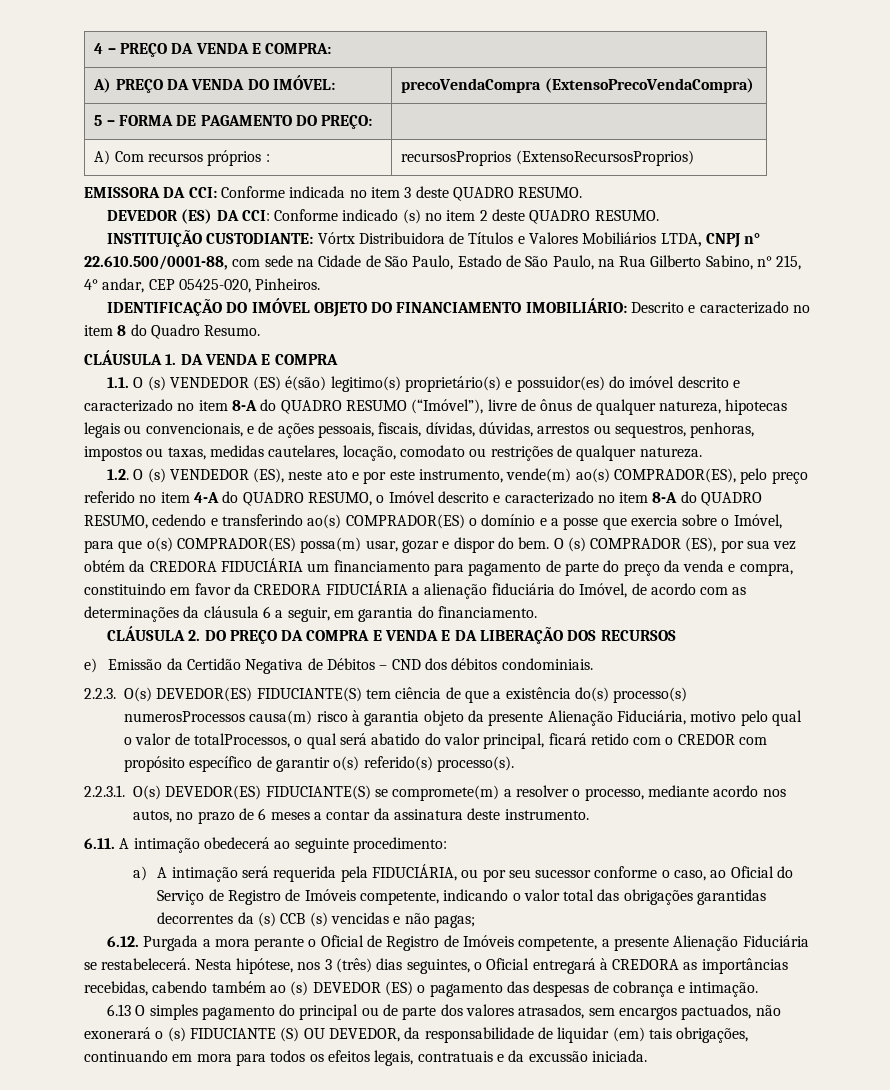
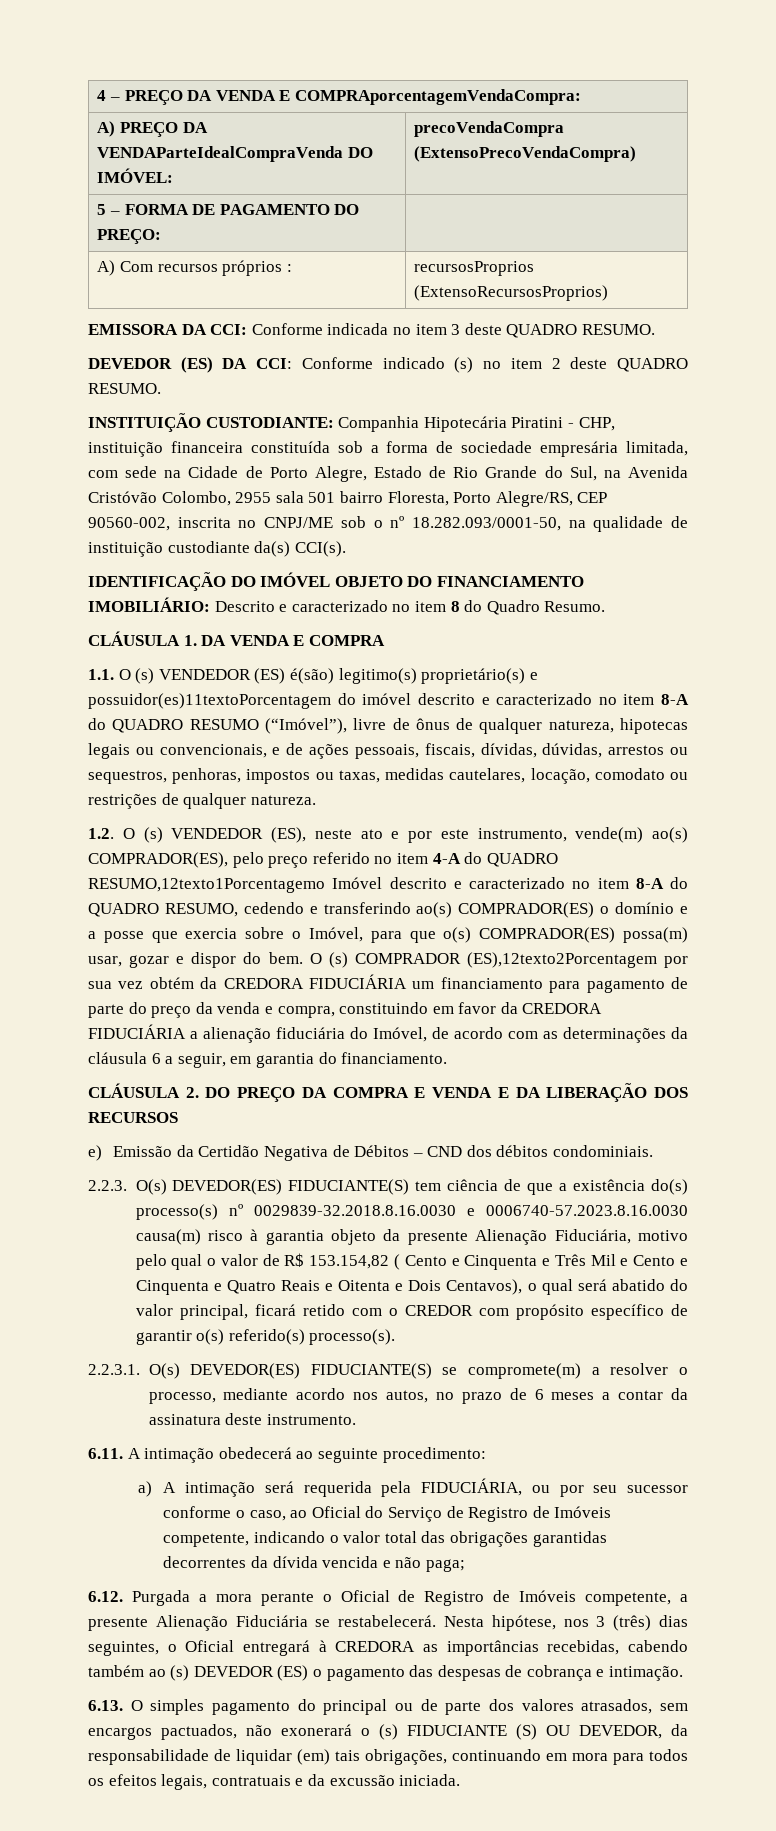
[265,43,332,54] COMPRA: -> [295,89,582,105] COMPRAporcentagemVendaCompra:
[191,79,245,90] VENDA -> [97,146,344,162] VENDAParteIdealCompraVenda
[317,232,761,248] [84,255,228,270] Vórtx Distribuidora de Títulos e Valores Mobiliários LTDA, CNPJ n° 22.610.500/0001-88, -> [338,416,615,432] [88,441,688,457] Companhia Hipotecária Piratini - CHP, instituição financeira constituída sob a forma de sociedade empresária limitada,
[384,255,802,270] [84,278,321,293] São Paulo, Estado de São Paulo, na Rua Gilberto Sabino, n° 215, 4° andar, CEP 05425-020, Pinheiros. -> [269,466,689,482] [88,491,608,507] [88,516,688,532] [88,541,346,557] Porto Alegre, Estado de Rio Grande do Sul, na Avenida Cristóvão Colombo, 2955 sala 501 bairro Floresta, Porto Alegre/RS, CEP 90560-002, inscrita no CNPJ/ME sob o nº 18.282.093/0001-50, na qualidade de instituição custodiante da(s) CCI(s).
[516,376,605,392] possuidor(es) -> [88,693,331,709] possuidor(es)11textoPorcentagem
[307,492,385,506] RESUMO, o -> [88,878,325,893] RESUMO,12texto1Porcentagemo
[685,537,717,552] (ES), -> [466,952,657,968] (ES),12texto2Porcentagem
[124,711,245,722] numerosProcessos -> [228,1204,688,1216] nº 0029839-32.2018.8.16.0030 e 0006740-57.2023.8.16.0030
[193,733,290,748] totalProcessos, -> [284,1253,688,1270] [135,1279,523,1295] R$ 153.154,82 ( Cento e Cinquenta e Três Mil e Cento e Cinquenta e Quatro Reais e Oitenta e Dois Centavos),
[257,912,389,927] (s) CCB (s) vencidas -> [272,1556,379,1568] dívida vencida
[433,915,475,928] pagas; -> [425,1559,465,1572] paga;
[106,1004,131,1016] 6.13 -> [88,1700,123,1711] 6.13.

